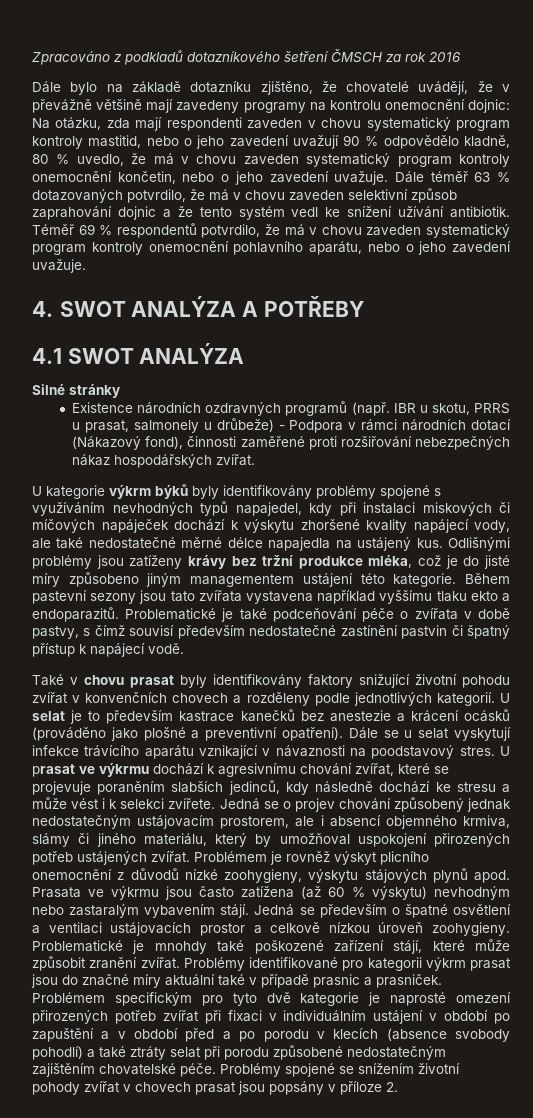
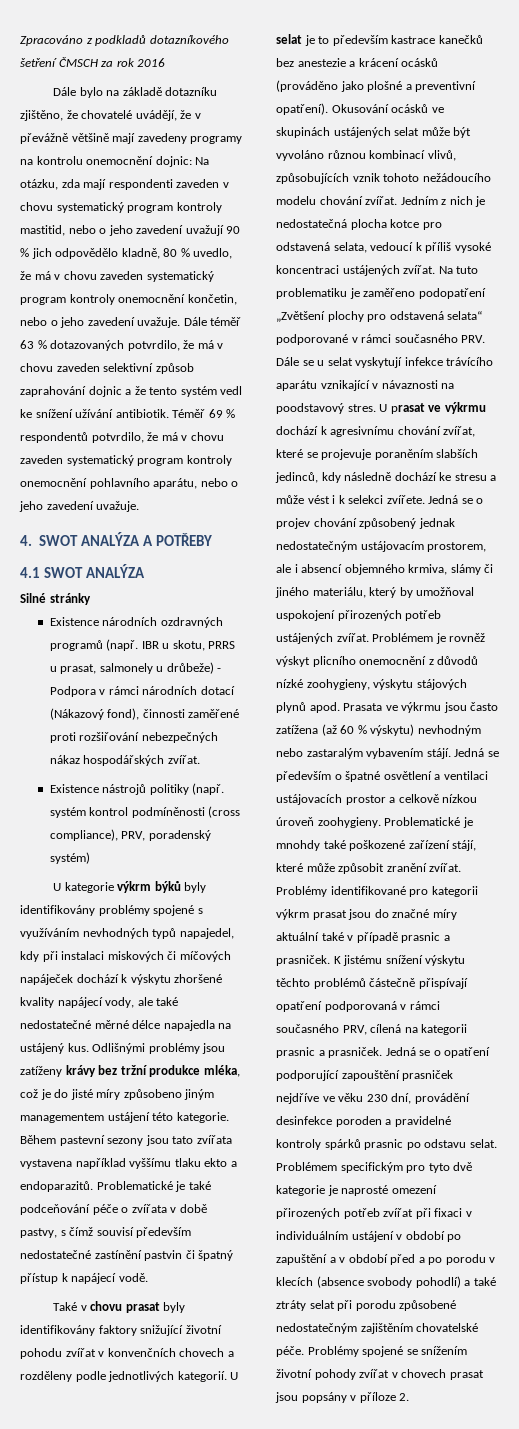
(379, 141) none -> [31,248,52,259] jich
(256, 460) none -> [49,783,225,795] [49,806,241,818] [49,829,211,841] [49,852,90,864] // Existence nástrojů politiky (např. systém kontrol podmíněnosti (cross compliance), PRV, poradenský systém)
(343, 734) none -> [331,104,444,113] [276,127,472,138] [276,150,456,161] [276,173,491,184] [276,196,486,207] [276,219,442,230] [276,242,491,253] [276,265,479,276] [276,288,486,299] [276,311,483,322] [276,334,486,345] Okusování ocásků ve skupinách ustájených selat může být vyvoláno různou kombinací vlivů, způsobujících vznik tohoto nežádoucího modelu chování zvířat. Jedním z nich je nedostatečná plocha kotce pro odstavená selata, vedoucí k příliš vysoké koncentraci ustájených zvířat. Na tuto problematiku je zaměřeno podopatření „Zvětšení plochy pro odstavená selata“ podporované v rámci současného PRV.
(442, 981) none -> [333,955,466,966] [276,978,468,989] [276,1001,440,1012] [276,1024,468,1035] [276,1047,491,1058] [276,1070,454,1081] [276,1093,470,1104] [276,1116,451,1127] [276,1139,497,1150] K jistému snížení výskytu těchto problémů částečně přispívají opatření podporovaná v rámci současného PRV, cílená na kategorii prasnic a prasniček. Jedná se o opatření podporující zapouštění prasniček nejdříve ve věku 230 dní, provádění desinfekce poroden a pravidelné kontroly spárků prasnic po odstavu selat.

